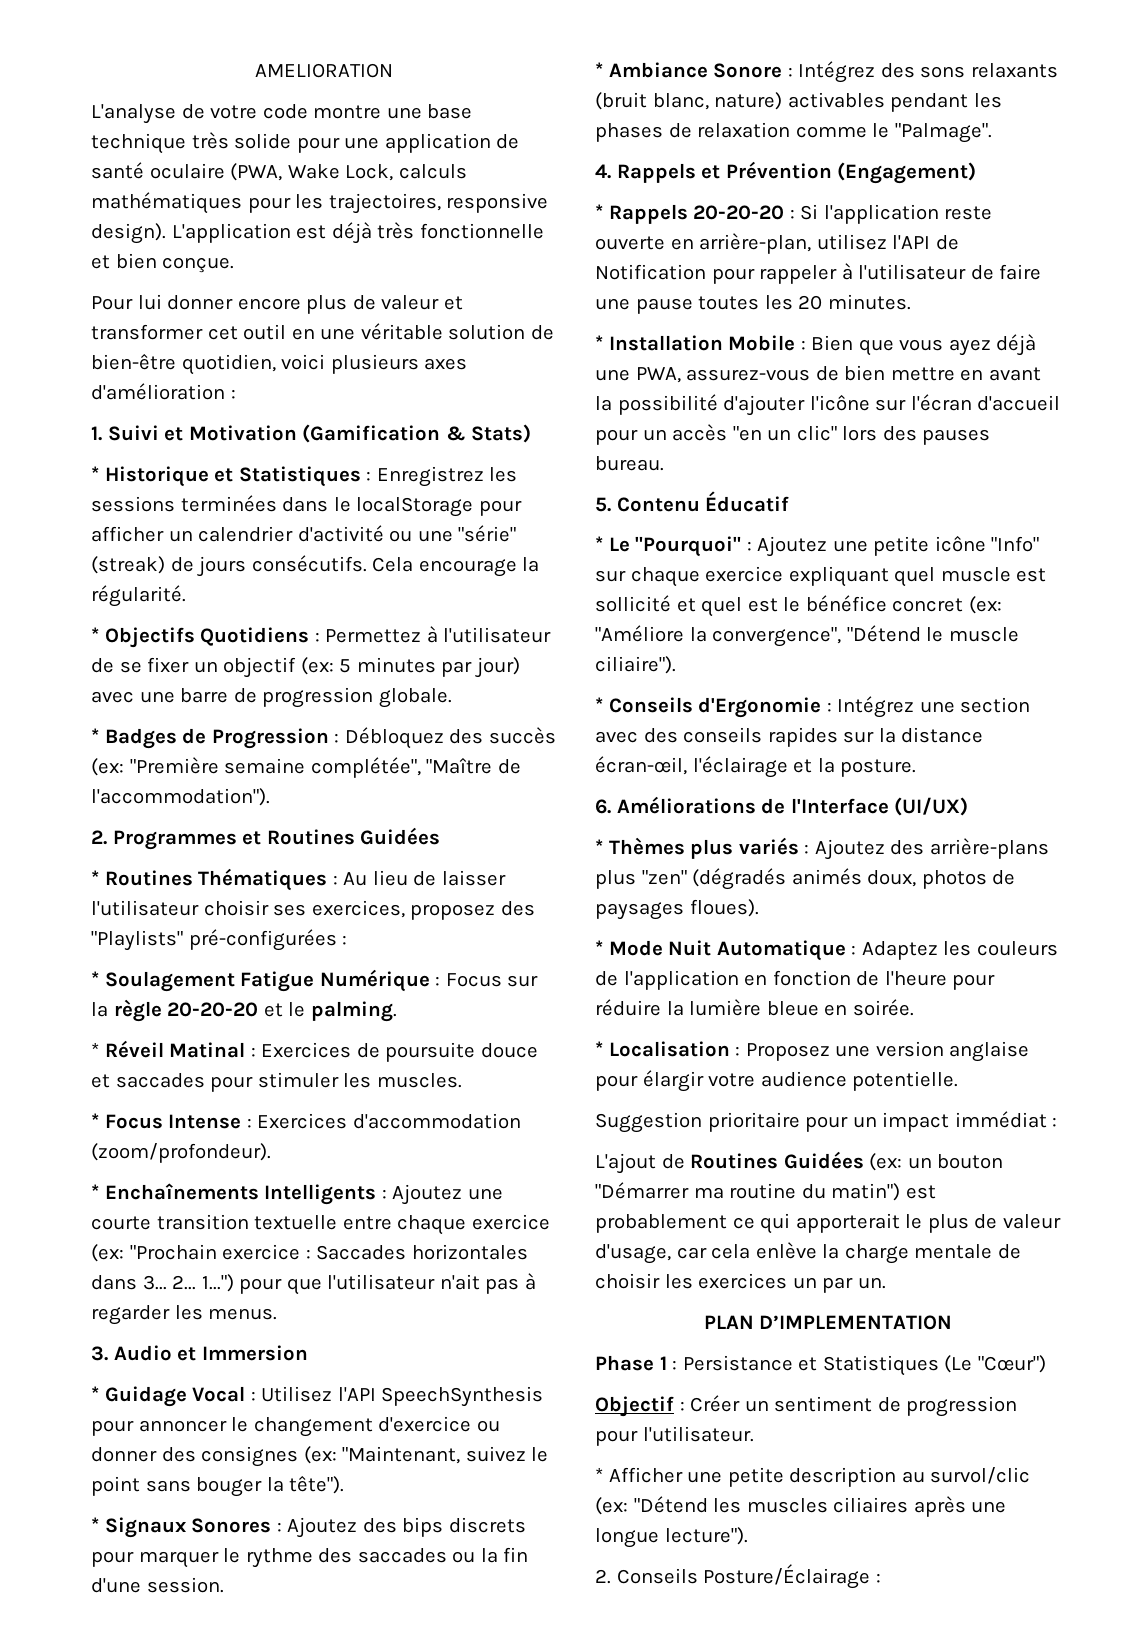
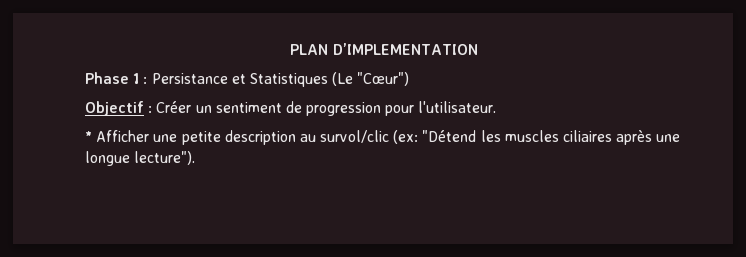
[255,63,393,78] [91,104,473,124] [91,132,520,154] [91,162,467,181] [91,192,549,214] [91,222,544,244] [91,253,235,273] [91,294,463,314] [91,323,554,340] [91,353,468,375] [91,383,236,400] [91,424,532,443] [91,466,518,487] [91,495,522,517] [91,525,517,542] [91,555,540,577] [91,585,186,607] [91,626,552,648] [91,657,520,678] [91,687,452,708] [91,727,556,749] [91,757,521,778] [91,788,270,806] [91,827,441,850] [91,868,506,891] [91,900,535,920] [91,929,348,951] [91,969,539,992] [91,999,397,1022] [91,1040,538,1062] [91,1072,462,1092] [91,1113,521,1129] [91,1143,271,1163] [91,1183,503,1205] [91,1214,550,1235] [91,1244,528,1262] [91,1273,536,1295] [91,1305,278,1325] [91,1345,308,1361] [91,1386,544,1407] [91,1416,500,1437] [91,1446,549,1467] [91,1475,345,1497] [91,1517,526,1538] [91,1547,529,1568] [91,1577,224,1593] [595,61,1058,83] [595,92,1002,112] [595,122,992,143] [595,161,977,184] [595,204,993,224] [595,233,959,254] [595,263,1042,284] [595,294,911,314] [595,334,1037,356] [595,365,1041,383] [595,394,1061,416] [595,424,991,445] [595,456,664,471] [595,491,790,512] [595,535,1040,557] [595,566,1047,587] [595,595,1002,617] [595,625,1019,647] [595,656,676,674] [595,696,1031,718] [595,727,984,747] [595,756,917,778] [595,796,969,816] [595,837,1049,860] [595,868,1016,890] [595,899,759,920] [595,940,1058,961] [595,970,996,990] [595,999,914,1016] [595,1041,1030,1062] [595,1070,959,1092] [595,1111,1058,1133] [595,1151,1004,1174] [595,1182,936,1201] [595,1213,1061,1234] [595,1242,1021,1264] [595,1273,886,1293] AMELIORATION // L'analyse de votre code montre une base technique très solide pour une application de santé oculaire (PWA, Wake Lock, calculs mathématiques pour les trajectoires, responsive design). L'application est déjà très fonctionnelle et bien conçue. // Pour lui donner encore plus de valeur et transformer cet outil en une véritable solution de bien-être quotidien, voici plusieurs axes d'amélioration : // 1. Suivi et Motivation (Gamification & Stats) // * Historique et Statistiques : Enregistrez les sessions terminées dans le localStorage pour afficher un calendrier d'activité ou une "série" (streak) de jours consécutifs. Cela encourage la régularité. // * Objectifs Quotidiens : Permettez à l'utilisateur de se fixer un objectif (ex: 5 minutes par jour) avec une barre de progression globale. // * Badges de Progression : Débloquez des succès (ex: "Première semaine complétée", "Maître de l'accommodation"). // 2. Programmes et Routines Guidées // * Routines Thématiques : Au lieu de laisser l'utilisateur choisir ses exercices, proposez des "Playlists" pré-configurées : // * Soulagement Fatigue Numérique : Focus sur la règle 20-20-20 et le palming. // * Réveil Matinal : Exercices de poursuite douce et saccades pour stimuler les muscles. // * Focus Intense : Exercices d'accommodation (zoom/profondeur). // * Enchaînements Intelligents : Ajoutez une courte transition textuelle entre chaque exercice (ex: "Prochain exercice : Saccades horizontales dans 3... 2... 1...") pour que l'utilisateur n'ait pas à regarder les menus. // 3. Audio et Immersion // * Guidage Vocal : Utilisez l'API SpeechSynthesis pour annoncer le changement d'exercice ou donner des consignes (ex: "Maintenant, suivez le point sans bouger la tête"). // * Signaux Sonores : Ajoutez des bips discrets pour marquer le rythme des saccades ou la fin d'une session. // * Ambiance Sonore : Intégrez des sons relaxants (bruit blanc, nature) activables pendant les phases de relaxation comme le "Palmage". // 4. Rappels et Prévention (Engagement) // * Rappels 20-20-20 : Si l'application reste ouverte en arrière-plan, utilisez l'API de Notification pour rappeler à l'utilisateur de faire une pause toutes les 20 minutes. // * Installation Mobile : Bien que vous ayez déjà une PWA, assurez-vous de bien mettre en avant la possibilité d'ajouter l'icône sur l'écran d'accueil pour un accès "en un clic" lors des pauses bureau. // 5. Contenu Éducatif // * Le "Pourquoi" : Ajoutez une petite icône "Info" sur chaque exercice expliquant quel muscle est sollicité et quel est le bénéfice concret (ex: "Améliore la convergence", "Détend le muscle ciliaire"). // * Conseils d'Ergonomie : Intégrez une section avec des conseils rapides sur la distance écran-œil, l'éclairage et la posture. // 6. Améliorations de l'Interface (UI/UX) // * Thèmes plus variés : Ajoutez des arrière-plans plus "zen" (dégradés animés doux, photos de paysages floues). // * Mode Nuit Automatique : Adaptez les couleurs de l'application en fonction de l'heure pour réduire la lumière bleue en soirée. // * Localisation : Proposez une version anglaise pour élargir votre audience potentielle. // Suggestion prioritaire pour un impact immédiat : // L'ajout de Routines Guidées (ex: un bouton "Démarrer ma routine du matin") est probablement ce qui apporterait le plus de valeur d'usage, car cela enlève la charge mentale de choisir les exercices un par un. // -> (290, 49) none
[595,1564,881,1589] // 2. Conseils Posture/Éclairage : -> (196, 158) none

